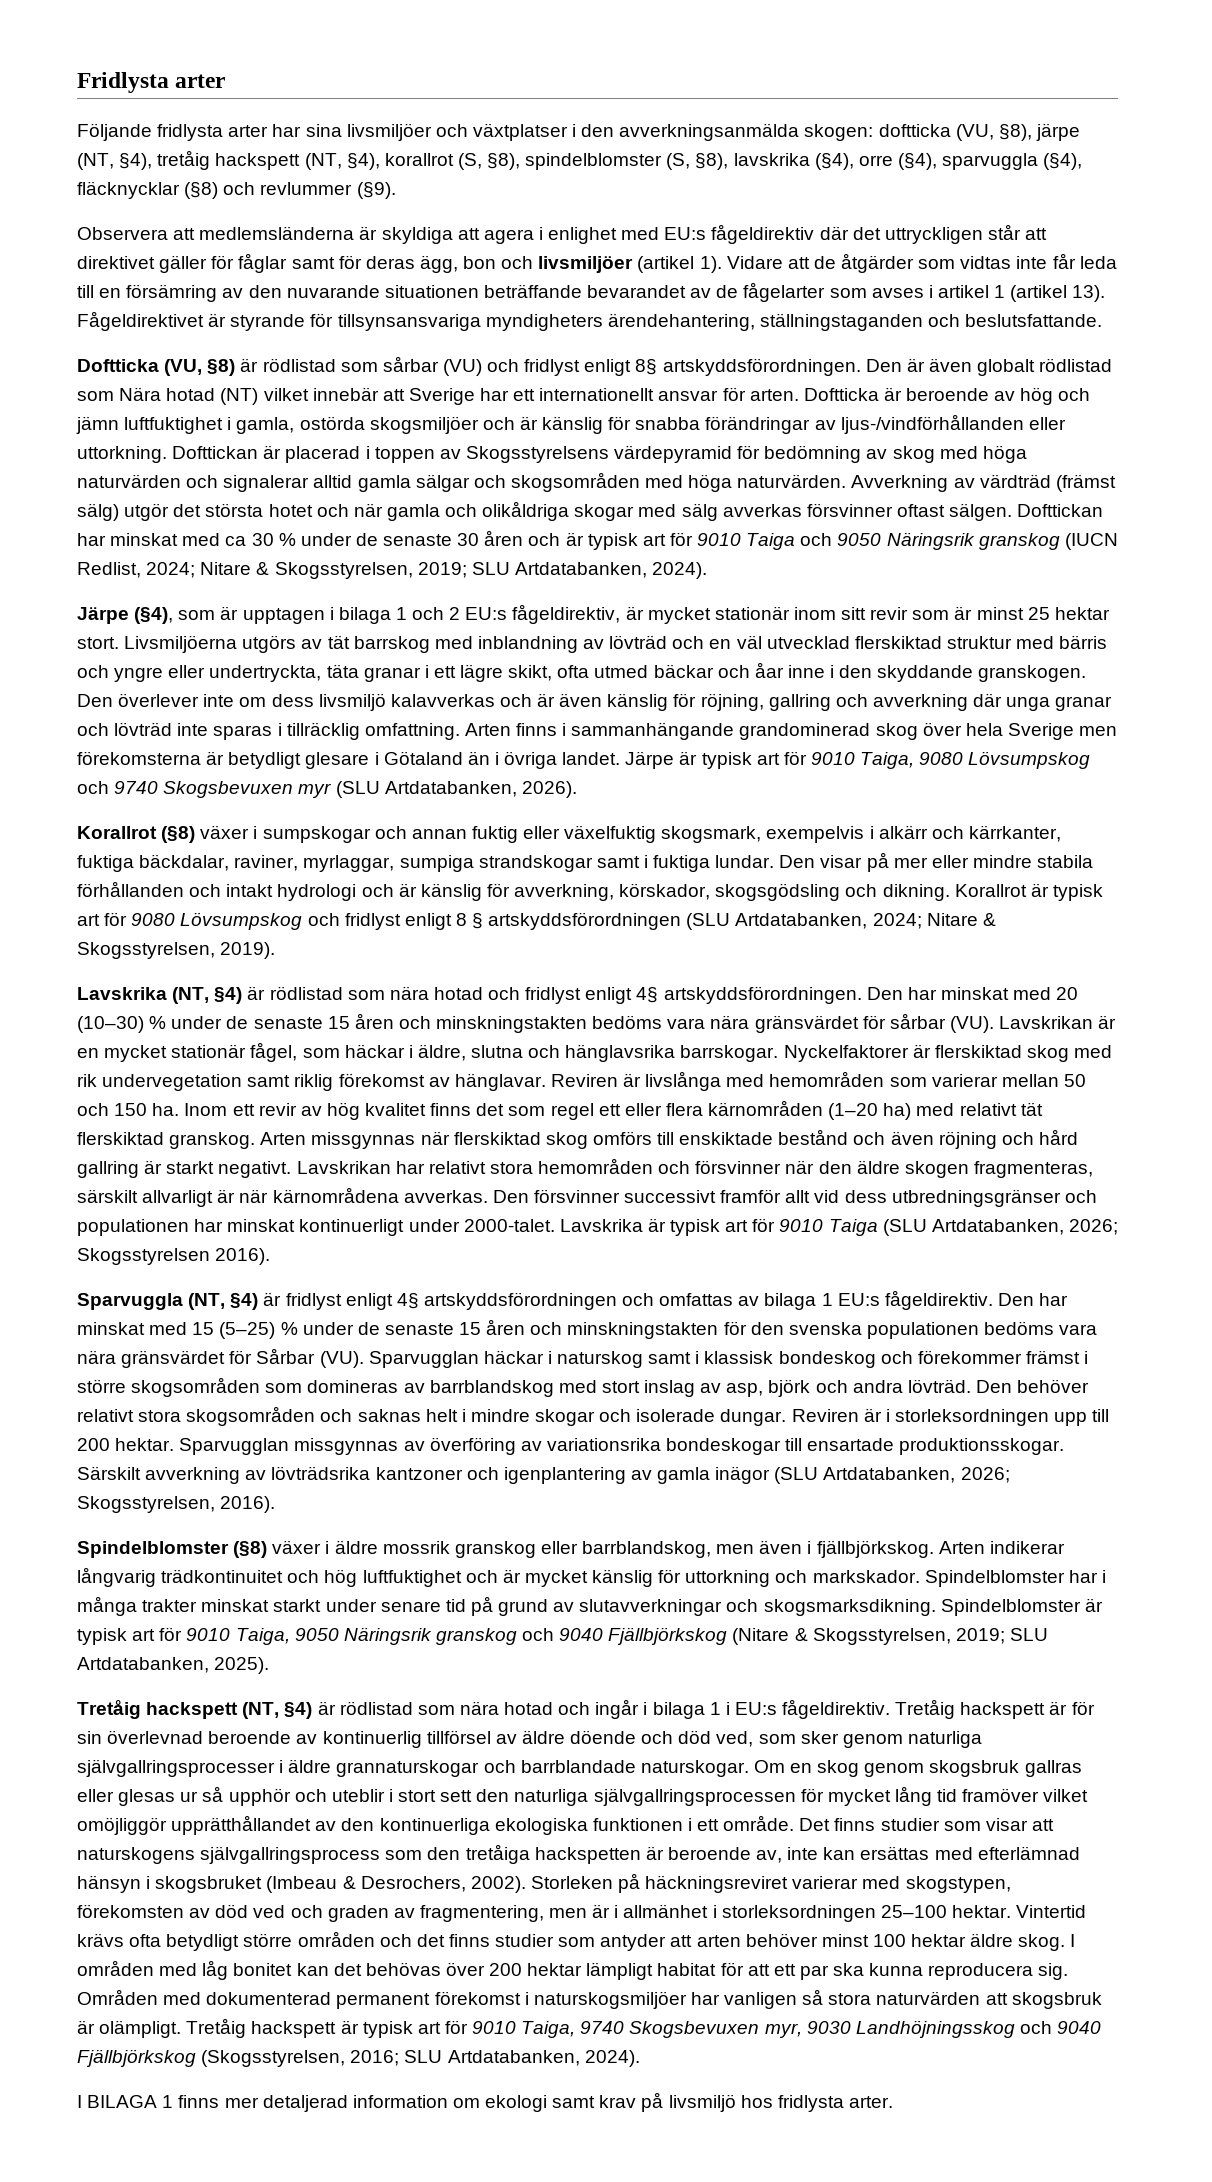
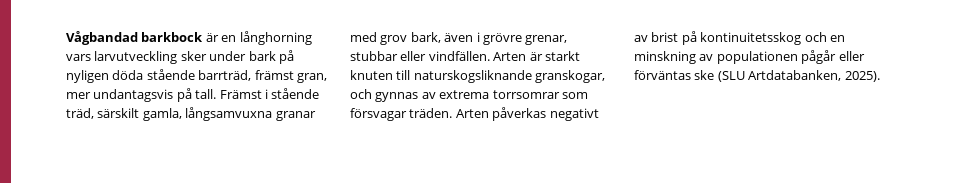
[77,72,226,93] [77,123,1080,141] [77,150,1083,170] [77,181,396,199] [77,224,1048,244] [77,253,1117,273] [77,282,1106,302] [77,311,1103,331] [77,356,1113,376] [77,387,1091,405] [76,414,1066,434] [77,445,1027,463] [77,472,1116,492] [77,501,1104,521] [77,530,1118,550] [77,562,708,579] [77,604,1110,624] [77,635,1108,653] [77,662,1087,682] [77,693,1113,711] [77,722,1118,740] [77,751,1091,769] [77,781,577,798] [77,825,1061,843] [77,852,1094,872] [77,881,1103,901] [77,912,996,930] [77,942,276,959] [77,986,1079,1004] [77,1013,1117,1033] [77,1042,1113,1062] [77,1071,1086,1091] [77,1100,1043,1120] [77,1129,1078,1149] [77,1158,1093,1178] [77,1187,1097,1207] [77,1218,1118,1236] [77,1248,271,1265] [77,1290,1069,1310] [77,1319,1098,1339] [77,1348,1089,1368] [77,1377,1090,1397] [77,1406,1110,1426] [77,1437,1065,1455] [77,1466,1010,1484] [77,1496,276,1513] [77,1540,1065,1558] [77,1567,1106,1587] [77,1596,1103,1616] [77,1627,1048,1645] [77,1657,270,1674] [77,1699,1095,1719] [77,1730,982,1748] [77,1759,1082,1777] [77,1786,1089,1806] [77,1815,1054,1835] [77,1844,1080,1864] [77,1873,1011,1893] [77,1904,1087,1922] [77,1931,1076,1951] [77,1960,1069,1980] [77,1989,1102,2009] [77,2018,1102,2038] [77,2049,640,2067] [77,2092,893,2112] Fridlysta arter // Följande fridlysta arter har sina livsmiljöer och växtplatser i den avverkningsanmälda skogen: doftticka (VU, §8), järpe (NT, §4), tretåig hackspett (NT, §4), korallrot (S, §8), spindelblomster (S, §8), lavskrika (§4), orre (§4), sparvuggla (§4), fläcknycklar (§8) och revlummer (§9). // Observera att medlemsländerna är skyldiga att agera i enlighet med EU:s fågeldirektiv där det uttryckligen står att direktivet gäller för fåglar samt för deras ägg, bon och livsmiljöer (artikel 1). Vidare att de åtgärder som vidtas inte får leda till en försämring av den nuvarande situationen beträffande bevarandet av de fågelarter som avses i artikel 1 (artikel 13). Fågeldirektivet är styrande för tillsynsansvariga myndigheters ärendehantering, ställningstaganden och beslutsfattande. // Doftticka (VU, §8) är rödlistad som sårbar (VU) och fridlyst enligt 8§ artskyddsförordningen. Den är även globalt rödlistad som Nära hotad (NT) vilket innebär att Sverige har ett internationellt ansvar för arten. Doftticka är beroende av hög och jämn luftfuktighet i gamla, ostörda skogsmiljöer och är känslig för snabba förändringar av ljus-/vindförhållanden eller uttorkning. Dofttickan är placerad i toppen av Skogsstyrelsens värdepyramid för bedömning av skog med höga naturvärden och signalerar alltid gamla sälgar och skogsområden med höga naturvärden. Avverkning av värdträd (främst sälg) utgör det största hotet och när gamla och olikåldriga skogar med sälg avverkas försvinner oftast sälgen. Dofttickan har minskat med ca 30 % under de senaste 30 åren och är typisk art för 9010 Taiga och 9050 Näringsrik granskog (IUCN Redlist, 2024; Nitare & Skogsstyrelsen, 2019; SLU Artdatabanken, 2024). // Järpe (§4), som är upptagen i bilaga 1 och 2 EU:s fågeldirektiv, är mycket stationär inom sitt revir som är minst 25 hektar stort. Livsmiljöerna utgörs av tät barrskog med inblandning av lövträd och en väl utvecklad flerskiktad struktur med bärris och yngre eller undertryckta, täta granar i ett lägre skikt, ofta utmed bäckar och åar inne i den skyddande granskogen. Den överlever inte om dess livsmiljö kalavverkas och är även känslig för röjning, gallring och avverkning där unga granar och lövträd inte sparas i tillräcklig omfattning. Arten finns i sammanhängande grandominerad skog över hela Sverige men förekomsterna är betydligt glesare i Götaland än i övriga landet. Järpe är typisk art för 9010 Taiga, 9080 Lövsumpskog och 9740 Skogsbevuxen myr (SLU Artdatabanken, 2026). // Korallrot (§8) växer i sumpskogar och annan fuktig eller växelfuktig skogsmark, exempelvis i alkärr och kärrkanter, fuktiga bäckdalar, raviner, myrlaggar, sumpiga strandskogar samt i fuktiga lundar. Den visar på mer eller mindre stabila förhållanden och intakt hydrologi och är känslig för avverkning, körskador, skogsgödsling och dikning. Korallrot är typisk art för 9080 Lövsumpskog och fridlyst enligt 8 § artskyddsförordningen (SLU Artdatabanken, 2024; Nitare & Skogsstyrelsen, 2019). // Lavskrika (NT, §4) är rödlistad som nära hotad och fridlyst enligt 4§ artskyddsförordningen. Den har minskat med 20 (10–30) % under de senaste 15 åren och minskningstakten bedöms vara nära gränsvärdet för sårbar (VU). Lavskrikan är en mycket stationär fågel, som häckar i äldre, slutna och hänglavsrika barrskogar. Nyckelfaktorer är flerskiktad skog med rik undervegetation samt riklig förekomst av hänglavar. Reviren är livslånga med hemområden som varierar mellan 50 och 150 ha. Inom ett revir av hög kvalitet finns det som regel ett eller flera kärnområden (1–20 ha) med relativt tät flerskiktad granskog. Arten missgynnas när flerskiktad skog omförs till enskiktade bestånd och även röjning och hård gallring är starkt negativt. Lavskrikan har relativt stora hemområden och försvinner när den äldre skogen fragmenteras, särskilt allvarligt är när kärnområdena avverkas. Den försvinner successivt framför allt vid dess utbredningsgränser och populationen har minskat kontinuerligt under 2000-talet. Lavskrika är typisk art för 9010 Taiga (SLU Artdatabanken, 2026; Skogsstyrelsen 2016). // Sparvuggla (NT, §4) är fridlyst enligt 4§ artskyddsförordningen och omfattas av bilaga 1 EU:s fågeldirektiv. Den har minskat med 15 (5–25) % under de senaste 15 åren och minskningstakten för den svenska populationen bedöms vara nära gränsvärdet för Sårbar (VU). Sparvugglan häckar i naturskog samt i klassisk bondeskog och förekommer främst i större skogsområden som domineras av barrblandskog med stort inslag av asp, björk och andra lövträd. Den behöver relativt stora skogsområden och saknas helt i mindre skogar och isolerade dungar. Reviren är i storleksordningen upp till 200 hektar. Sparvugglan missgynnas av överföring av variationsrika bondeskogar till ensartade produktionsskogar. Särskilt avverkning av lövträdsrika kantzoner och igenplantering av gamla inägor (SLU Artdatabanken, 2026; Skogsstyrelsen, 2016). // Spindelblomster (§8) växer i äldre mossrik granskog eller barrblandskog, men även i fjällbjörkskog. Arten indikerar långvarig trädkontinuitet och hög luftfuktighet och är mycket känslig för uttorkning och markskador. Spindelblomster har i många trakter minskat starkt under senare tid på grund av slutavverkningar och skogsmarksdikning. Spindelblomster är typisk art för 9010 Taiga, 9050 Näringsrik granskog och 9040 Fjällbjörkskog (Nitare & Skogsstyrelsen, 2019; SLU Artdatabanken, 2025). // Tretåig hackspett (NT, §4) är rödlistad som nära hotad och ingår i bilaga 1 i EU:s fågeldirektiv. Tretåig hackspett är för sin överlevnad beroende av kontinuerlig tillförsel av äldre döende och död ved, som sker genom naturliga självgallringsprocesser i äldre grannaturskogar och barrblandade naturskogar. Om en skog genom skogsbruk gallras eller glesas ur så upphör och uteblir i stort sett den naturliga självgallringsprocessen för mycket lång tid framöver vilket omöjliggör upprätthållandet av den kontinuerliga ekologiska funktionen i ett område. Det finns studier som visar att naturskogens självgallringsprocess som den tretåiga hackspetten är beroende av, inte kan ersättas med efterlämnad hänsyn i skogsbruket (Imbeau & Desrochers, 2002). Storleken på häckningsreviret varierar med skogstypen, förekomsten av död ved och graden av fragmentering, men är i allmänhet i storleksordningen 25–100 hektar. Vintertid krävs ofta betydligt större områden och det finns studier som antyder att arten behöver minst 100 hektar äldre skog. I områden med låg bonitet kan det behövas över 200 hektar lämpligt habitat för att ett par ska kunna reproducera sig. Områden med dokumenterad permanent förekomst i naturskogsmiljöer har vanligen så stora naturvärden att skogsbruk är olämpligt. Tretåig hackspett är typisk art för 9010 Taiga, 9740 Skogsbevuxen myr, 9030 Landhöjningsskog och 9040 Fjällbjörkskog (Skogsstyrelsen, 2016; SLU Artdatabanken, 2024). // I BILAGA 1 finns mer detaljerad information om ekologi samt krav på livsmiljö hos fridlysta arter. -> [66,31,312,45] [66,50,294,64] [66,69,327,83] [66,88,320,102] [66,107,316,121] [350,32,568,45] [350,51,580,61] [350,70,606,83] [350,89,588,102] [350,107,599,121] [634,31,845,45] [634,50,865,64] [634,70,880,82] Vågbandad barkbock är en långhorning vars larvutveckling sker under bark på nyligen döda stående barrträd, främst gran, mer undantagsvis på tall. Främst i stående träd, särskilt gamla, långsamvuxna granar med grov bark, även i grövre grenar, stubbar eller vindfällen. Arten är starkt knuten till naturskogsliknande granskogar, och gynnas av extrema torrsomrar som försvagar träden. Arten påverkas negativt av brist på kontinuitetsskog och en minskning av populationen pågår eller förväntas ske (SLU Artdatabanken, 2025).

